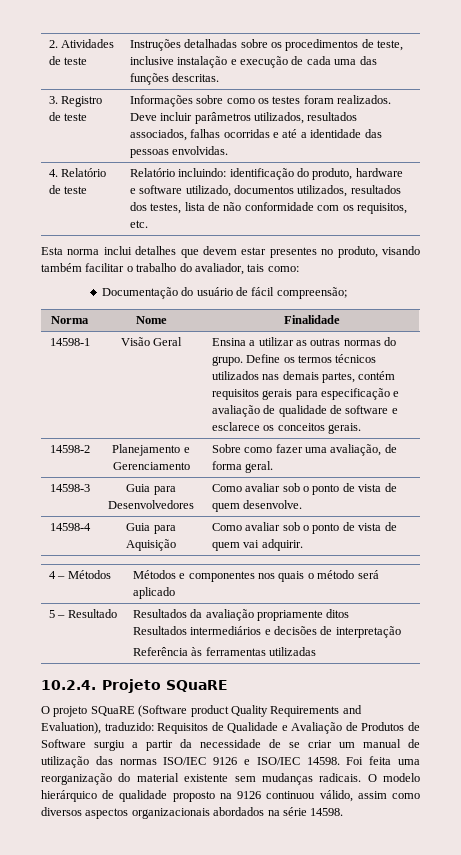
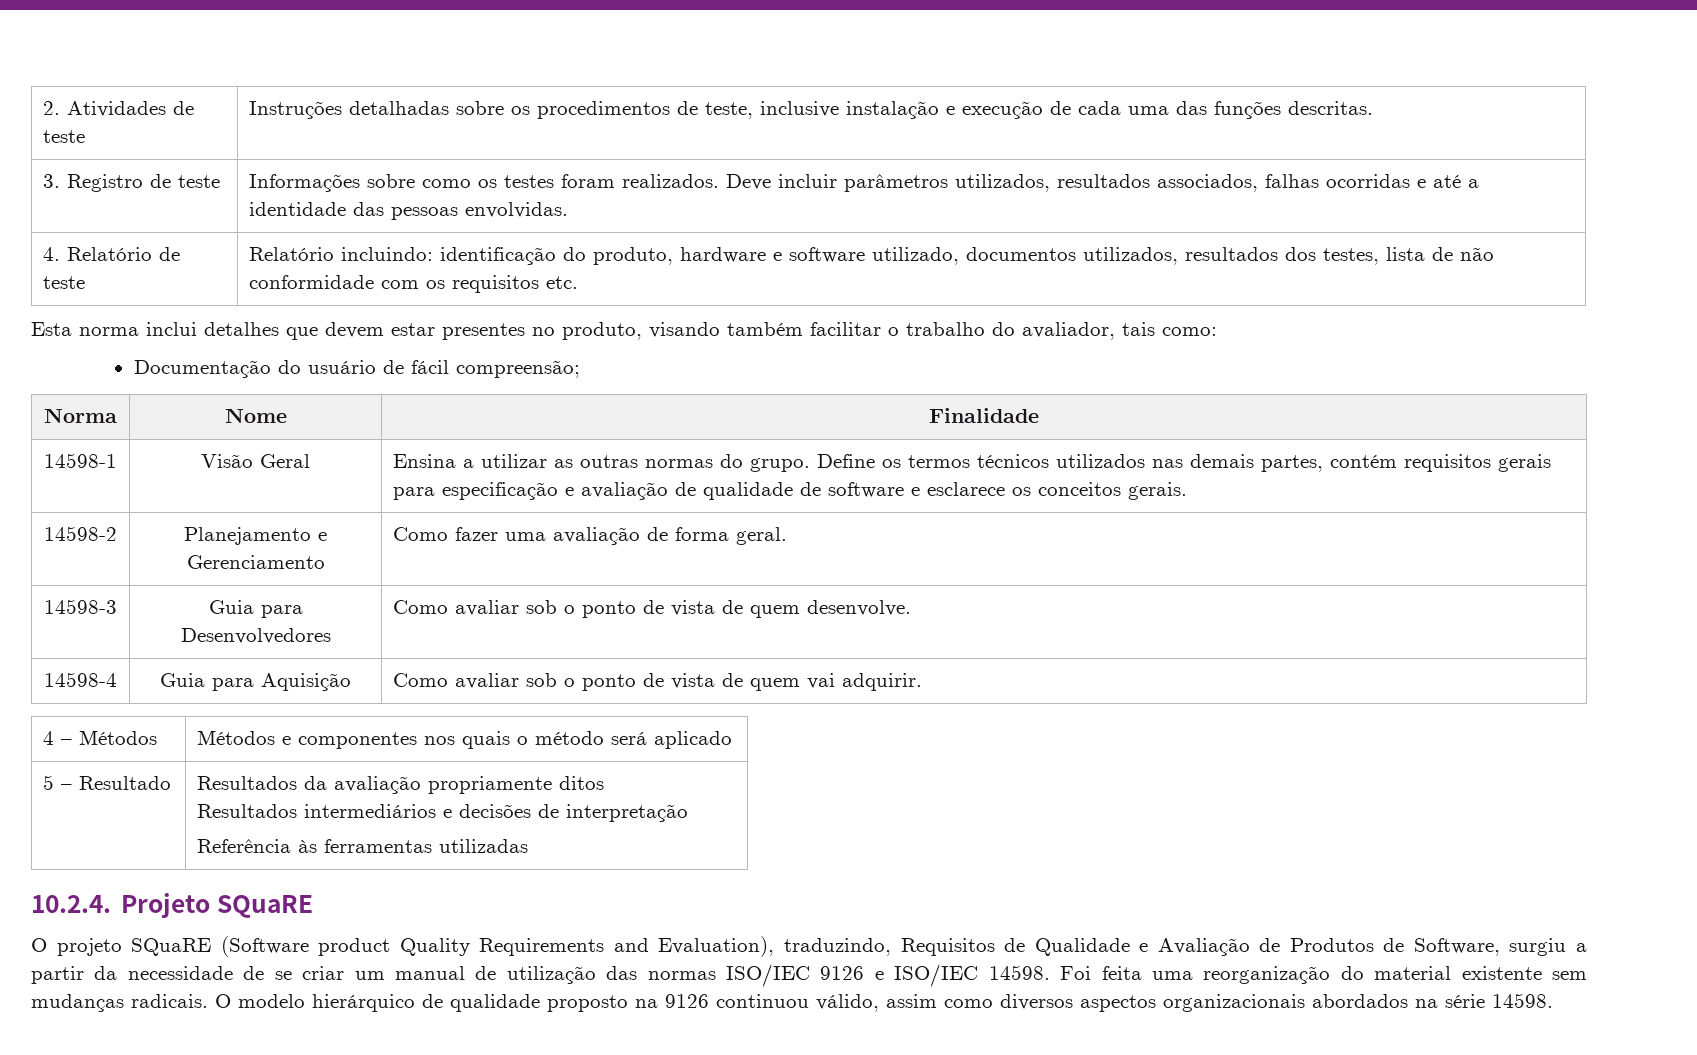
[356,203,407,214] requisitos, -> [452,275,540,293] requisitos
[211,444,273,453] Sobre como -> [393,527,449,541] Como
[330,444,382,456] avaliação, -> [553,527,641,545] avaliação
[104,722,154,731] traduzido: -> [783,938,891,956] traduzindo,
[41,739,86,748] Software -> [1413,938,1500,956] Software,

